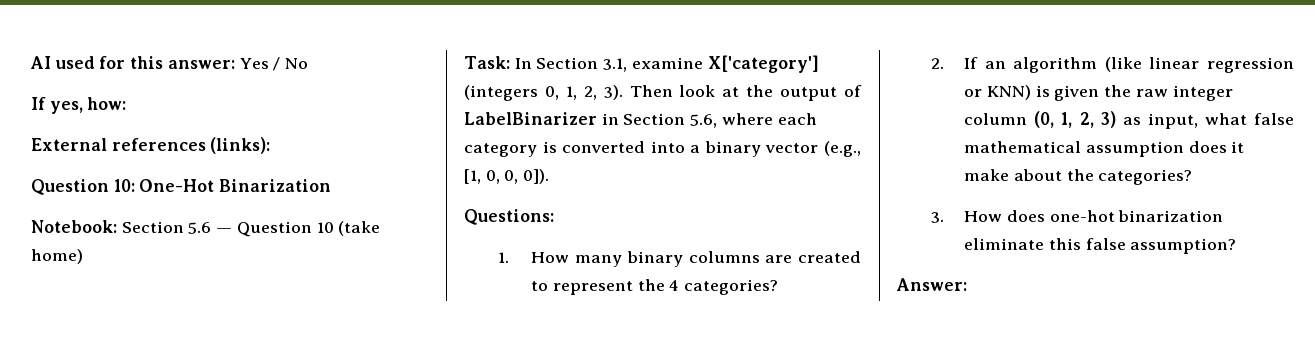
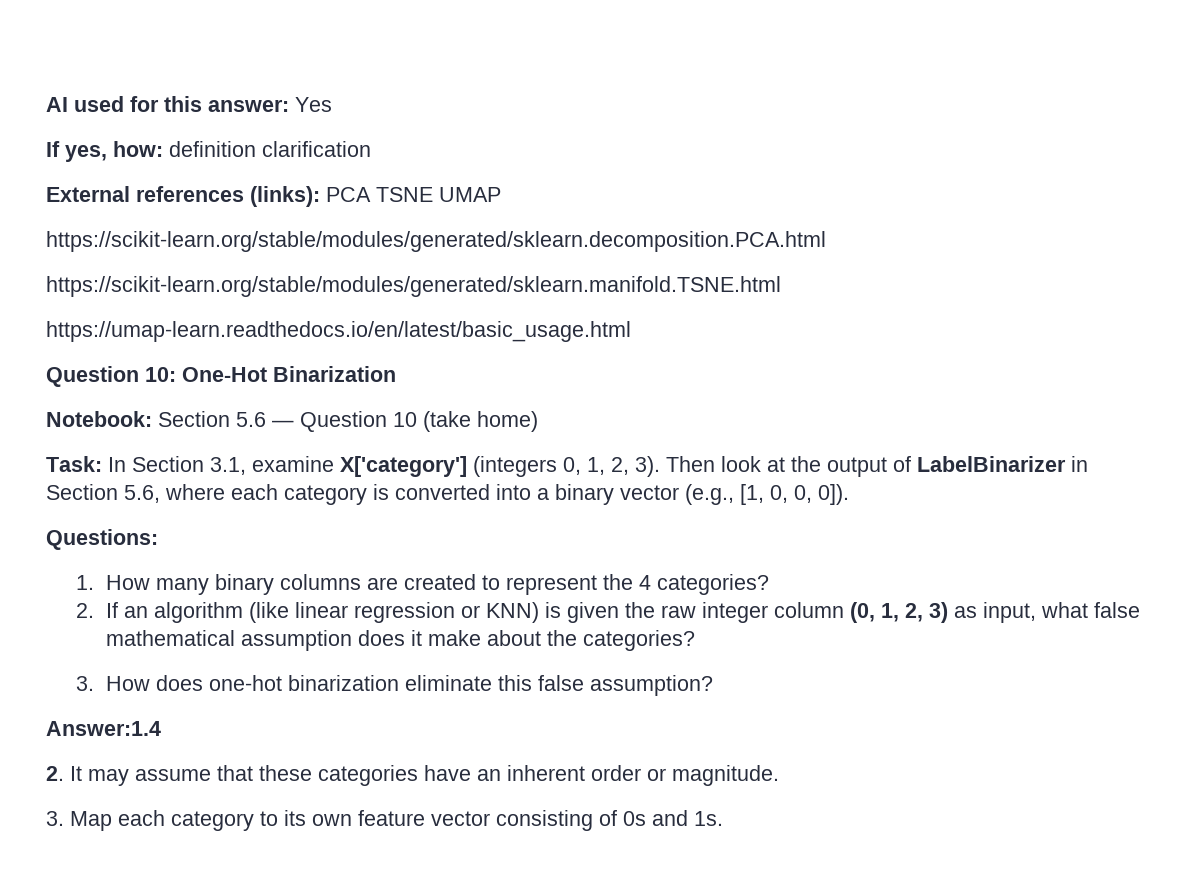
[273,57,309,71] / No -> (332, 104) none
(127, 103) none -> [169,141,371,157] definition clarification
(271, 145) none -> [326,187,501,202] [46,231,826,252] [46,276,781,297] [46,321,631,342] PCA TSNE UMAP // https://scikit-learn.org/stable/modules/generated/sklearn.decomposition.PCA.html // https://scikit-learn.org/stable/modules/generated/sklearn.manifold.TSNE.html // https://umap-learn.readthedocs.io/en/latest/basic_usage.html
[896,278,967,291] Answer: -> [46,721,161,736] [46,765,779,786] [46,810,723,831] Answer:1.4 // 2. It may assume that these categories have an inherent order or magnitude. // 3. Map each category to its own feature vector consisting of 0s and 1s.

